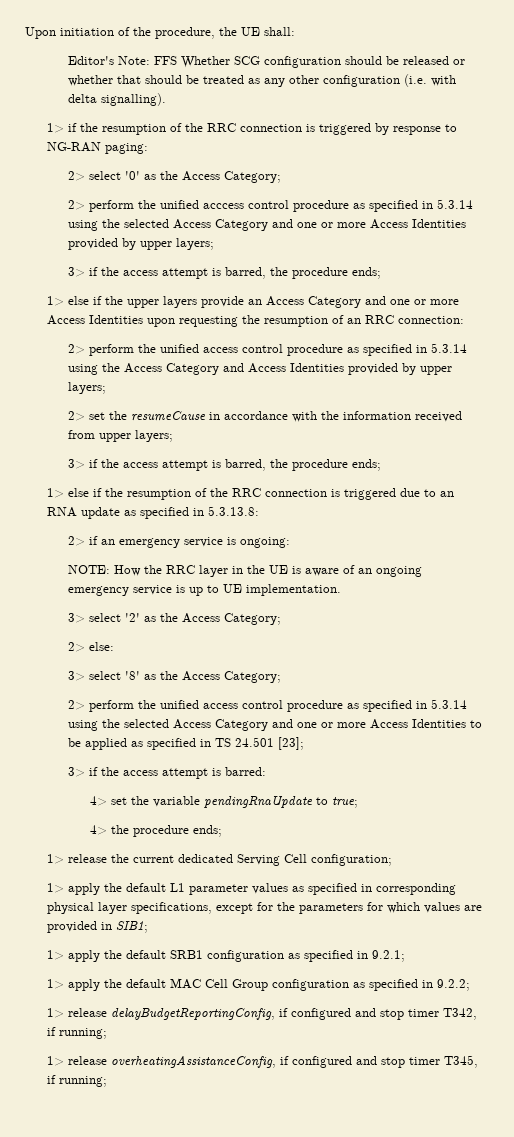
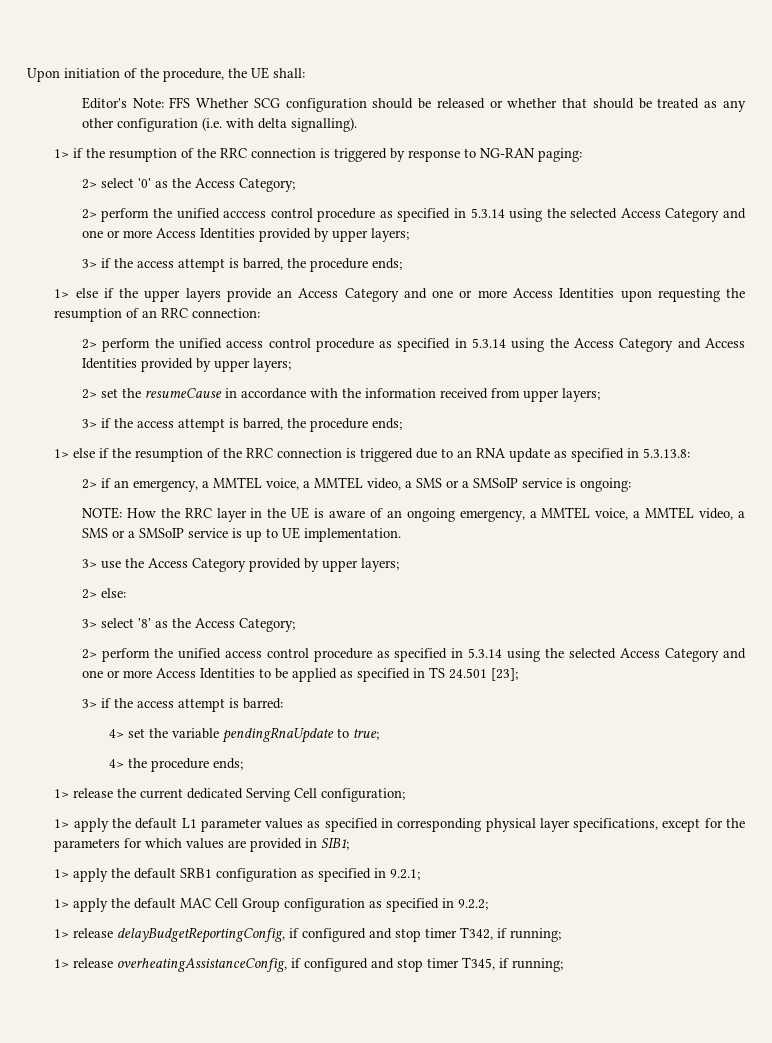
[119,538,181,548] emergency -> [132,477,518,492] emergency, a MMTEL voice, a MMTEL video, a SMS or a SMSoIP
[68,586,130,596] emergency -> [459,507,745,522] [81,528,184,538] emergency, a MMTEL voice, a MMTEL video, a SMS or a SMSoIP
[89,613,282,625] select '2' as the Access Category; -> [100,558,399,572] use the Access Category provided by upper layers;

